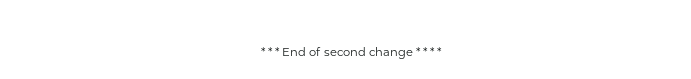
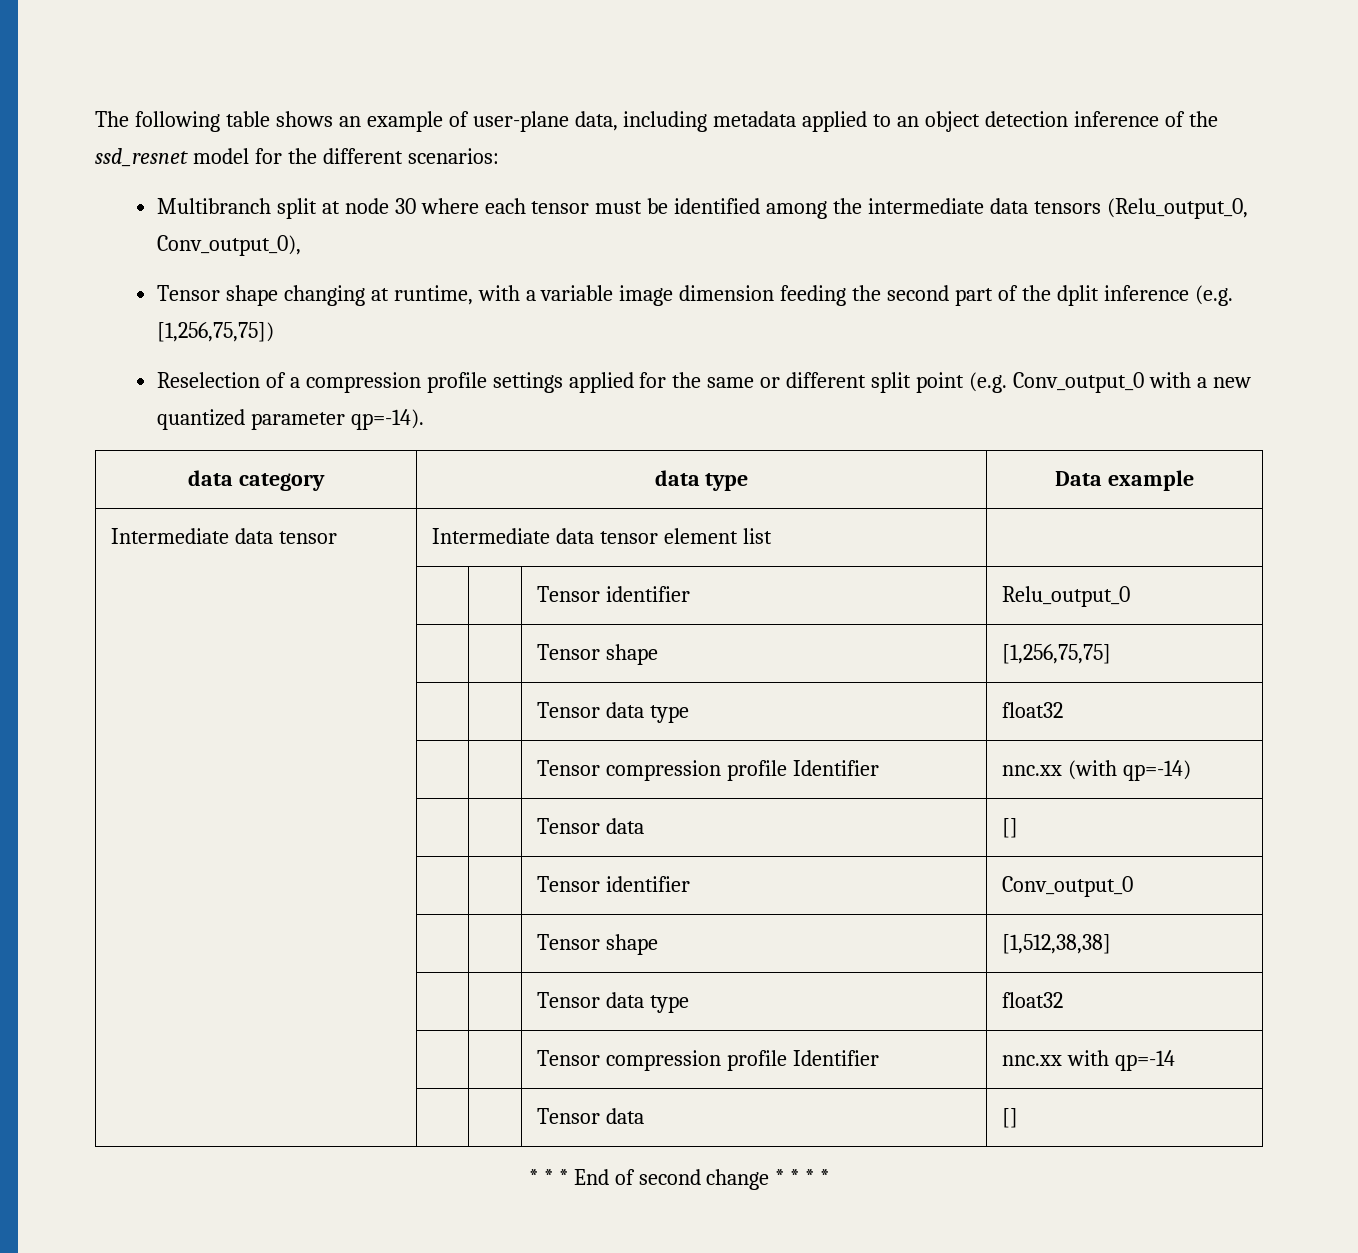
(260, 51) none -> [95,111,1218,132] [95,148,499,167] [156,198,1248,219] [156,235,301,256] [156,285,1233,306] [156,322,274,342] [156,372,1251,393] [156,409,424,430] [188,470,325,491] [654,470,749,491] [1055,470,1194,491] [110,528,337,544] [431,528,772,544] [536,586,690,602] [1001,586,1130,607] [536,644,658,665] [1001,644,1111,664] [536,702,689,723] [1001,702,1063,718] [536,760,879,781] [1001,760,1191,781] [536,818,644,834] [1001,818,1018,838] [536,876,690,892] [1001,876,1133,897] [536,934,658,955] [1001,934,1111,954] [536,992,689,1013] [1001,992,1063,1008] [536,1050,879,1071] [1001,1050,1175,1071] [536,1108,644,1124] [1001,1108,1018,1128] The following table shows an example of user-plane data, including metadata applied to an object detection inference of the ssd_resnet model for the different scenarios: // Multibranch split at node 30 where each tensor must be identified among the intermediate data tensors (Relu_output_0, Conv_output_0), // Tensor shape changing at runtime, with a variable image dimension feeding the second part of the dplit inference (e.g. [1,256,75,75]) // Reselection of a compression profile settings applied for the same or different split point (e.g. Conv_output_0 with a new quantized parameter qp=-14). // data category | data type | Data example // Intermediate data tensor | Intermediate data tensor element list | // | | | Tensor identifier | Relu_output_0 // | | | Tensor shape | [1,256,75,75] // | | | Tensor data type | float32 // | | | Tensor compression profile Identifier | nnc.xx (with qp=-14) // | | | Tensor data | [] // | | | Tensor identifier | Conv_output_0 // | | | Tensor shape | [1,512,38,38] // | | | Tensor data type | float32 // | | | Tensor compression profile Identifier | nnc.xx with qp=-14 // | | | Tensor data | [] //

